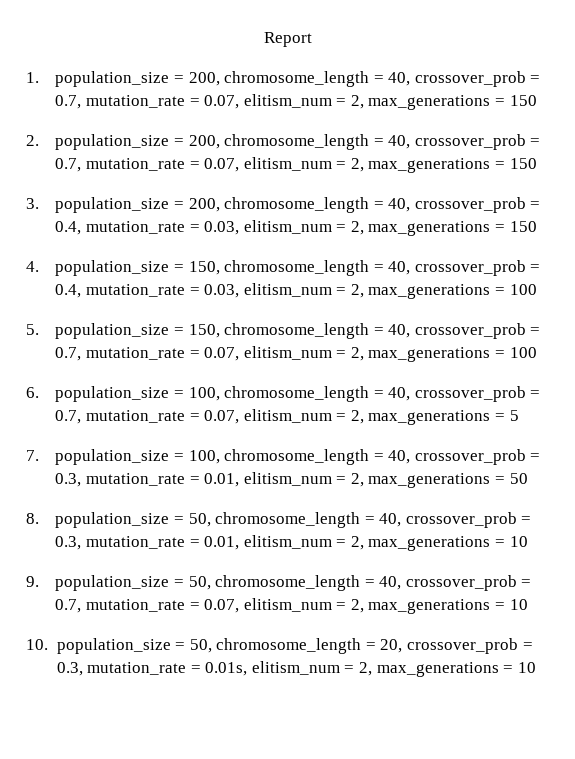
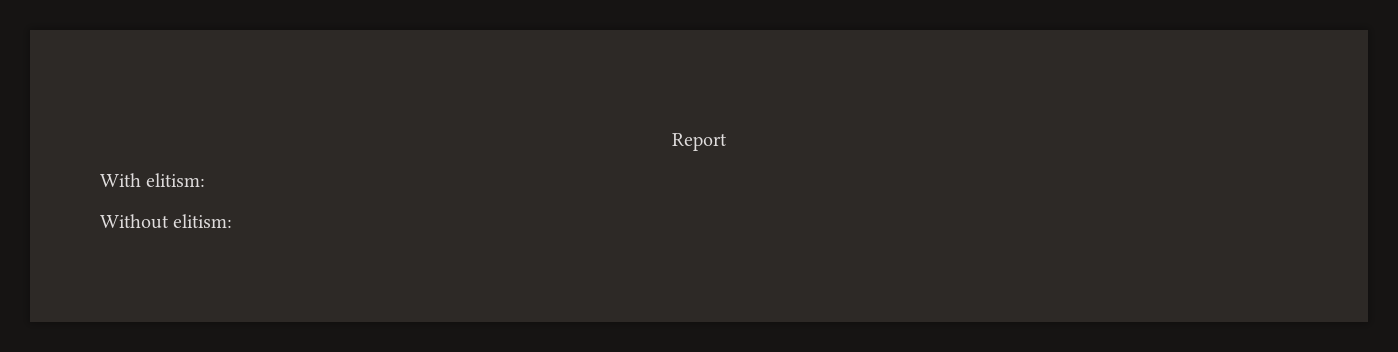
[26,71,541,87] [55,94,537,110] [26,134,541,150] [55,157,537,173] [26,197,541,213] [55,220,537,236] [26,260,541,276] [55,283,537,299] [26,323,541,339] [55,346,537,362] [26,386,541,402] [55,409,519,425] [26,449,541,465] [55,472,528,488] [26,512,532,528] [55,535,528,551] [26,575,532,591] [55,598,528,614] [26,638,533,654] [56,661,536,677] 1. population_size = 200, chromosome_length = 40, crossover_prob = 0.7, mutation_rate = 0.07, elitism_num = 2, max_generations = 150 // 2. population_size = 200, chromosome_length = 40, crossover_prob = 0.7, mutation_rate = 0.07, elitism_num = 2, max_generations = 150 // 3. population_size = 200, chromosome_length = 40, crossover_prob = 0.4, mutation_rate = 0.03, elitism_num = 2, max_generations = 150 // 4. population_size = 150, chromosome_length = 40, crossover_prob = 0.4, mutation_rate = 0.03, elitism_num = 2, max_generations = 100 // 5. population_size = 150, chromosome_length = 40, crossover_prob = 0.7, mutation_rate = 0.07, elitism_num = 2, max_generations = 100 // 6. population_size = 100, chromosome_length = 40, crossover_prob = 0.7, mutation_rate = 0.07, elitism_num = 2, max_generations = 5 // 7. population_size = 100, chromosome_length = 40, crossover_prob = 0.3, mutation_rate = 0.01, elitism_num = 2, max_generations = 50 // 8. population_size = 50, chromosome_length = 40, crossover_prob = 0.3, mutation_rate = 0.01, elitism_num = 2, max_generations = 10 // 9. population_size = 50, chromosome_length = 40, crossover_prob = 0.7, mutation_rate = 0.07, elitism_num = 2, max_generations = 10 // 10. population_size = 50, chromosome_length = 20, crossover_prob = 0.3, mutation_rate = 0.01s, elitism_num = 2, max_generations = 10 -> [100,173,206,187] [100,214,233,229] With elitism: // Without elitism:

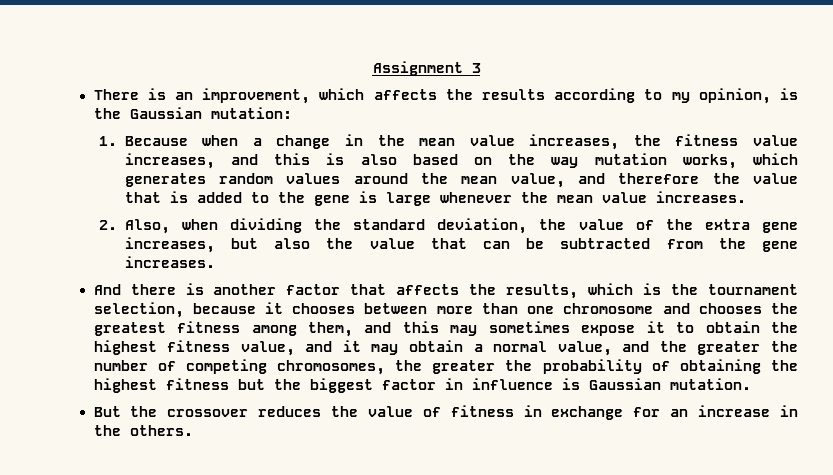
[672,133,727,151] [100,173,206,187] [100,214,233,229] Report // With elitism: // Without elitism: -> [372,61,481,76] [93,88,799,104] [93,107,292,119] [99,134,799,150] [124,153,798,169] [124,173,799,188] [124,191,746,206] [99,218,799,234] [124,237,798,253] [124,256,215,268] [93,283,799,299] [93,302,798,318] [93,321,799,337] [93,340,798,356] [93,359,798,375] [93,378,751,393] [93,405,799,420] [93,425,193,436] Assignment 3 // There is an improvement, which affects the results according to my opinion, is the Gaussian mutation: // 1. Because when a change in the mean value increases, the fitness value increases, and this is also based on the way mutation works, which generates random values around the mean value, and therefore the value that is added to the gene is large whenever the mean value increases. // 2. Also, when dividing the standard deviation, the value of the extra gene increases, but also the value that can be subtracted from the gene increases. // And there is another factor that affects the results, which is the tournament selection, because it chooses between more than one chromosome and chooses the greatest fitness among them, and this may sometimes expose it to obtain the highest fitness value, and it may obtain a normal value, and the greater the number of competing chromosomes, the greater the probability of obtaining the highest fitness but the biggest factor in influence is Gaussian mutation. // But the crossover reduces the value of fitness in exchange for an increase in the others.

